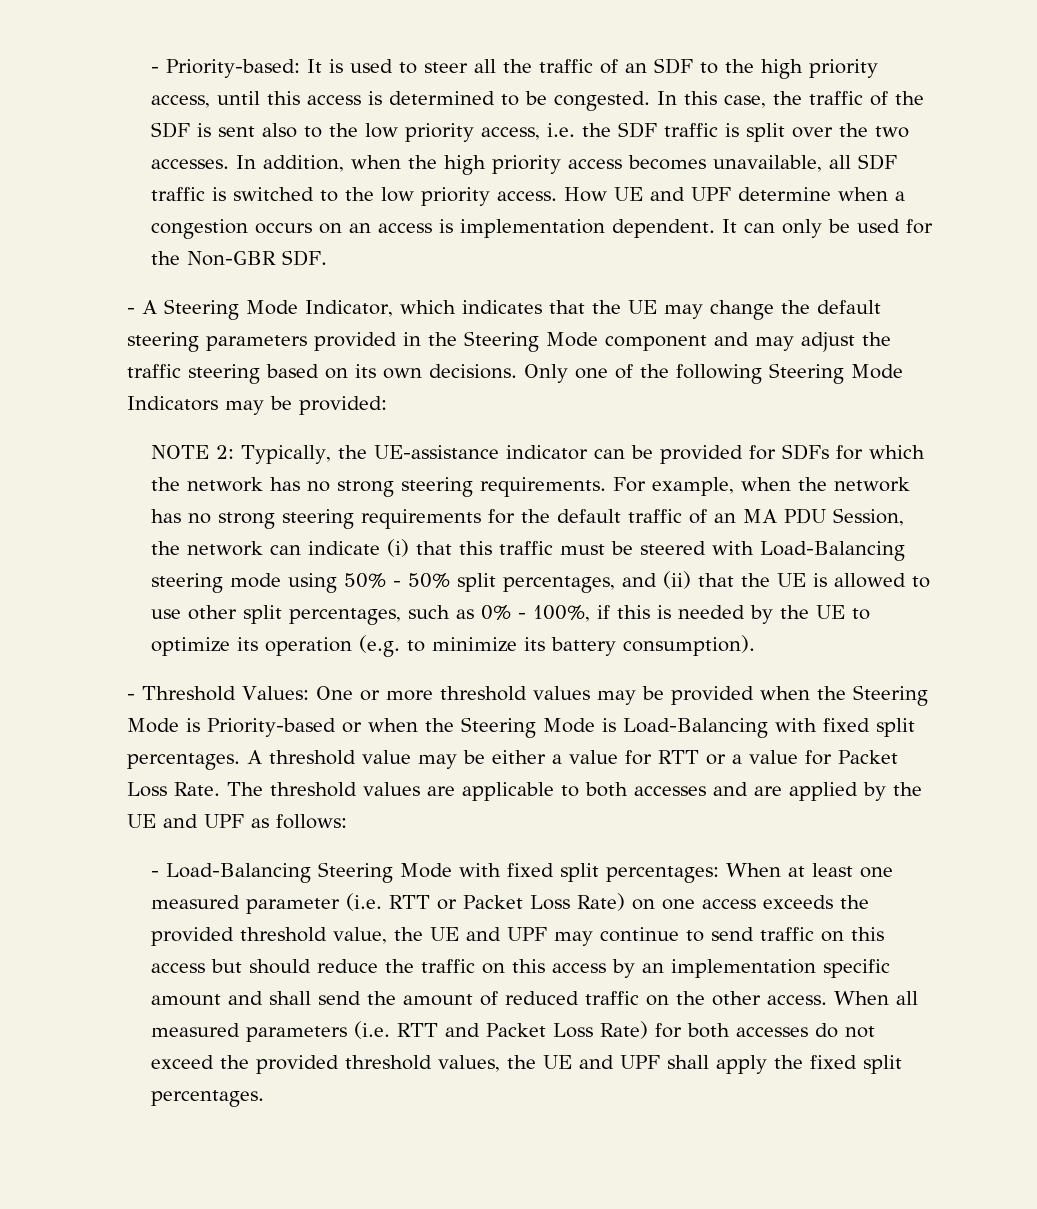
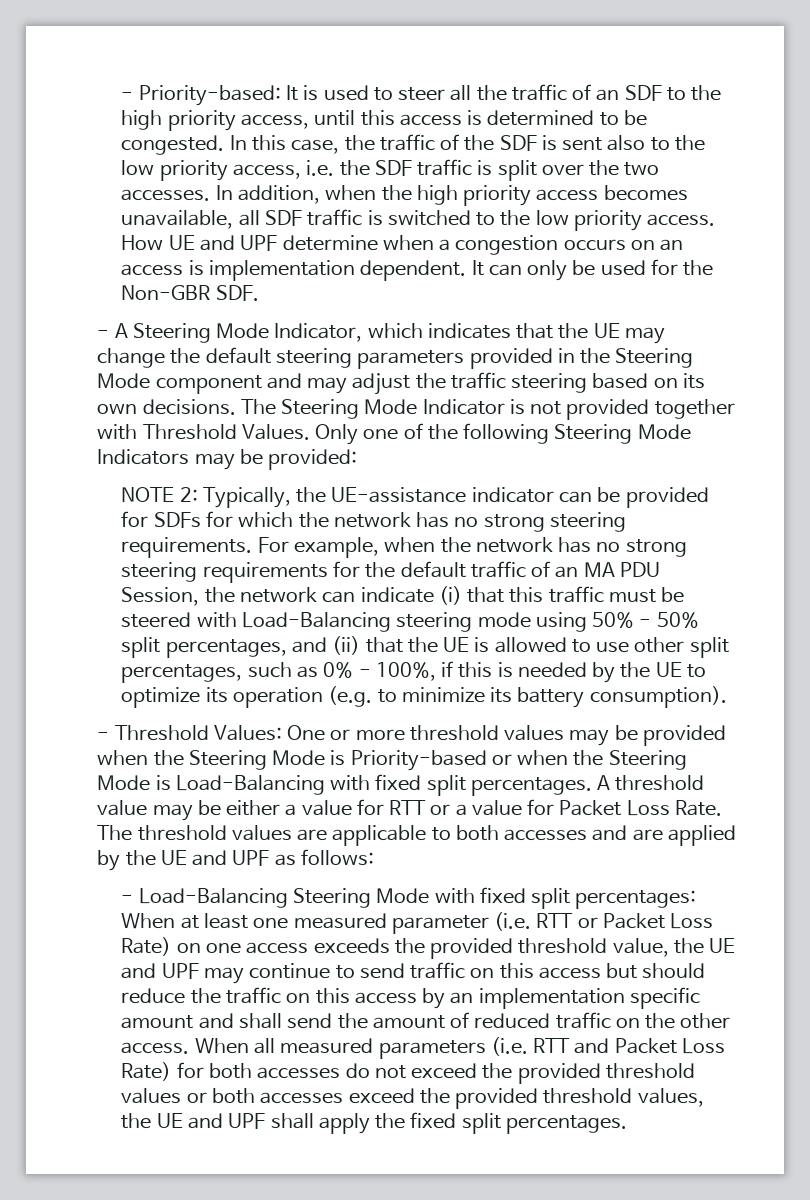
(517, 371) none -> [240,399,735,420] [97,424,310,440] The Steering Mode Indicator is not provided together with Threshold Values.
(433, 1062) none -> [121,1088,633,1109] values or both accesses exceed the provided threshold

